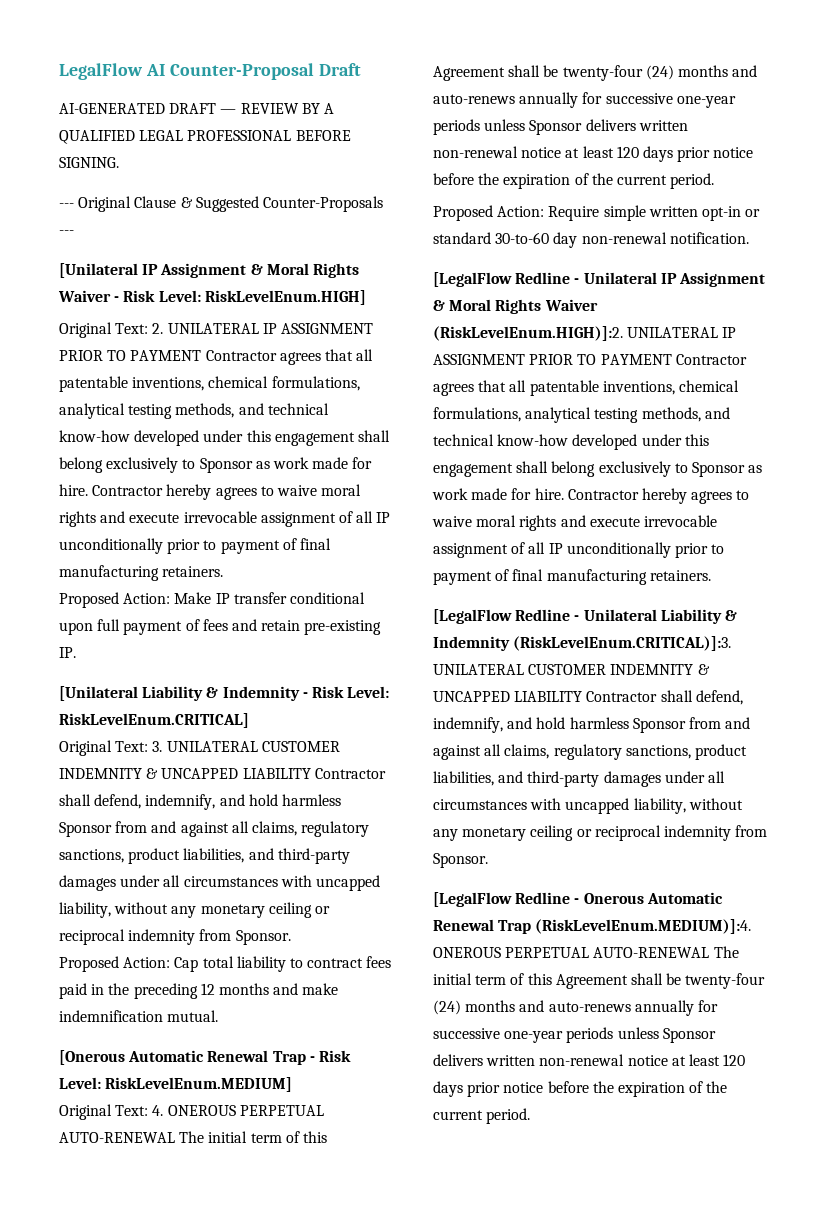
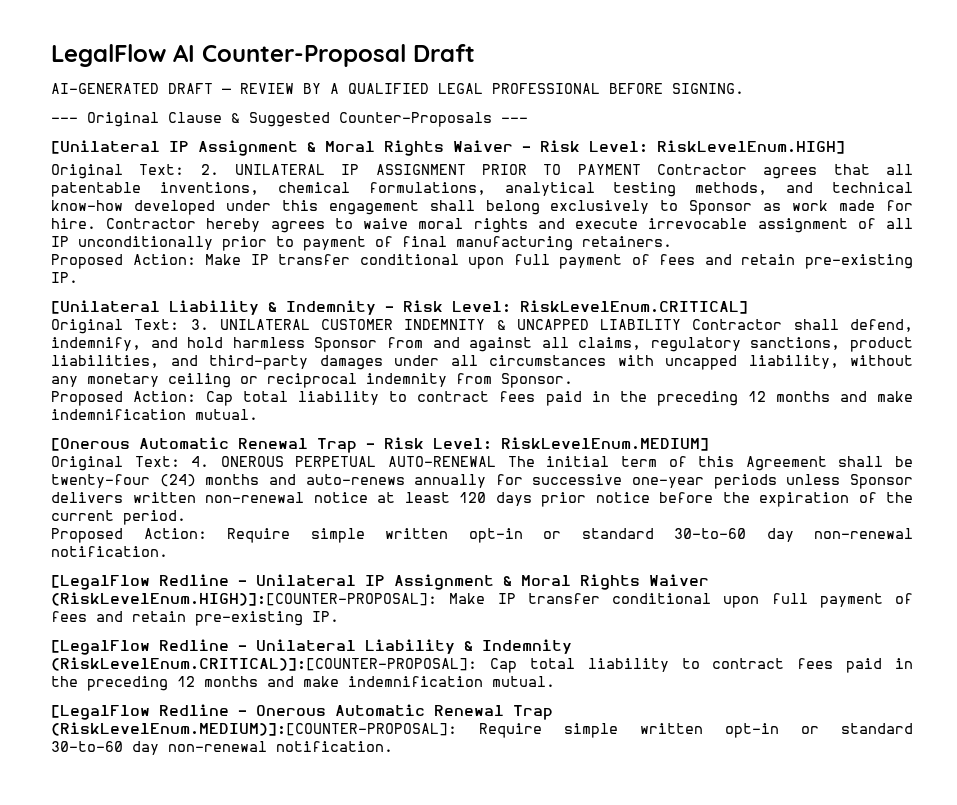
[433,326,737,341] [433,354,747,365] [433,380,739,396] [433,407,730,423] [433,434,709,450] [433,461,763,477] [432,488,750,504] [432,515,717,531] [433,542,725,558] [433,569,711,585] (RiskLevelEnum.HIGH)]:2. UNILATERAL IP ASSIGNMENT PRIOR TO PAYMENT Contractor agrees that all patentable inventions, chemical formulations, analytical testing methods, and technical know-how developed under this engagement shall belong exclusively to Sponsor as work made for hire. Contractor hereby agrees to waive moral rights and execute irrevocable assignment of all IP unconditionally prior to payment of final manufacturing retainers. -> [51,592,913,608] [51,611,339,626] (RiskLevelEnum.HIGH)]:[COUNTER-PROPOSAL]: Make IP transfer conditional upon full payment of fees and retain pre-existing IP.
[513,636,732,651] [433,664,710,675] [433,690,743,705] [433,717,751,733] [433,744,747,760] [433,771,725,787] [433,798,743,814] [433,825,768,841] [433,853,488,868] (RiskLevelEnum.CRITICAL)]:3. UNILATERAL CUSTOMER INDEMNITY & UNCAPPED LIABILITY Contractor shall defend, indemnify, and hold harmless Sponsor from and against all claims, regulatory sanctions, product liabilities, and third-party damages under all circumstances with uncapped liability, without any monetary ceiling or reciprocal indemnity from Sponsor. -> [51,657,913,673] [51,676,555,691] (RiskLevelEnum.CRITICAL)]:[COUNTER-PROPOSAL]: Cap total liability to contract fees paid in the preceding 12 months and make indemnification mutual.
[535,919,752,934] [433,946,739,958] [433,973,766,989] [433,1000,718,1016] [433,1027,716,1043] [433,1054,746,1066] [433,1081,728,1097] [433,1108,531,1124] (RiskLevelEnum.MEDIUM)]:4. ONEROUS PERPETUAL AUTO-RENEWAL The initial term of this Agreement shall be twenty-four (24) months and auto-renews annually for successive one-year periods unless Sponsor delivers written non-renewal notice at least 120 days prior notice before the expiration of the current period. -> [51,722,913,738] [51,741,393,755] (RiskLevelEnum.MEDIUM)]:[COUNTER-PROPOSAL]: Require simple written opt-in or standard 30-to-60 day non-renewal notification.

